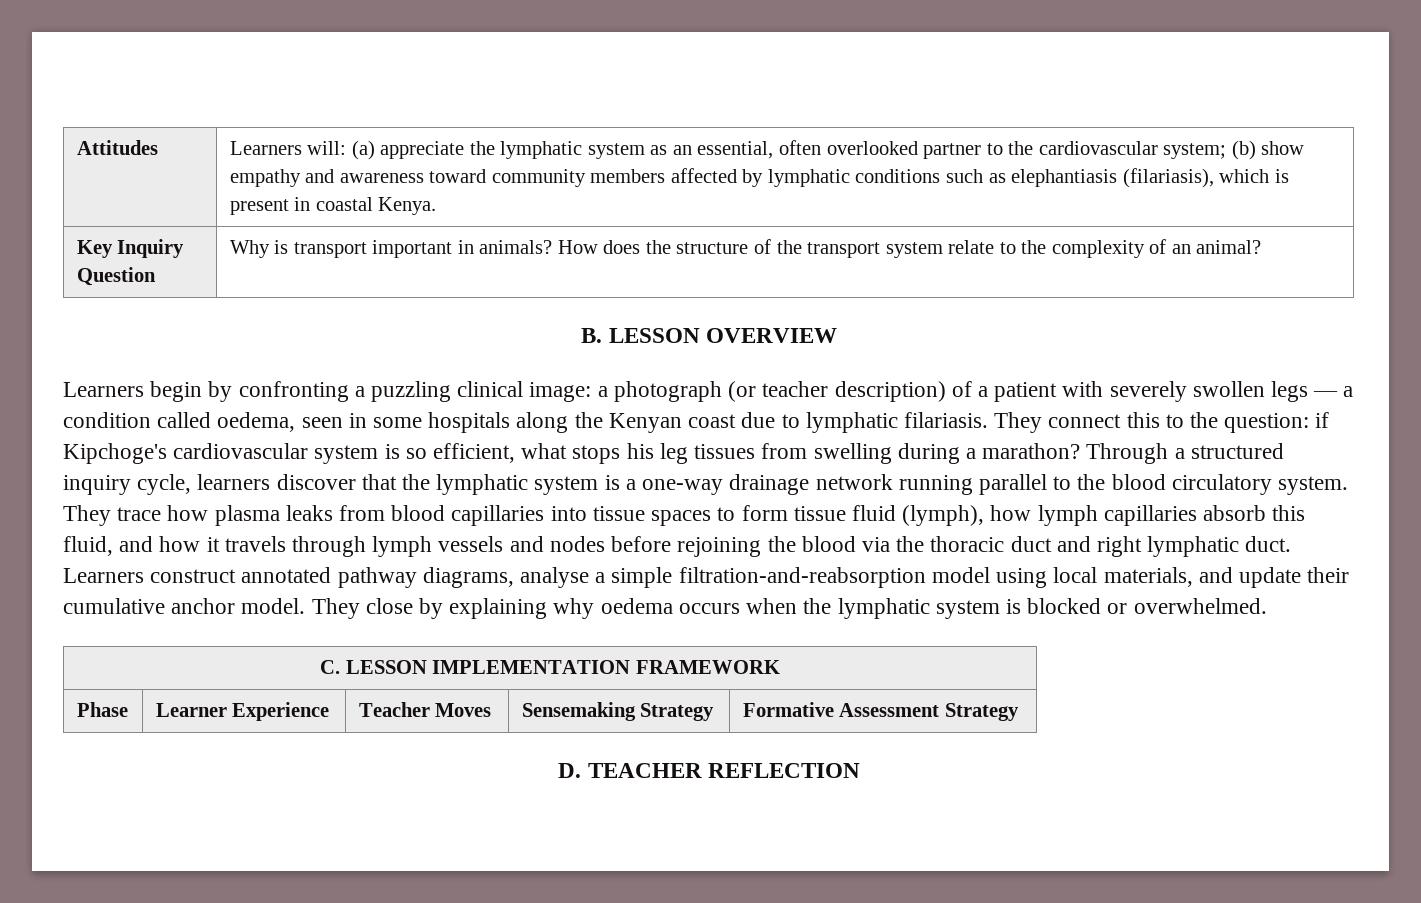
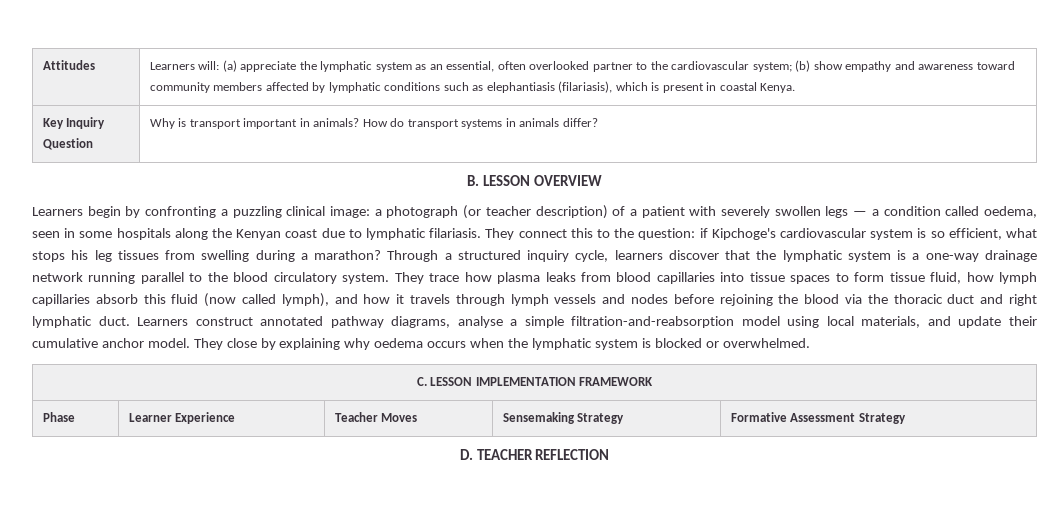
[603,239,1262,258] does the structure of the transport system relate to the complexity of an animal? -> [390,118,598,129] do transport systems in animals differ?
[851,505,985,526] fluid (lymph), -> [930,272,962,284] fluid,
[63,536,113,556] fluid, -> [171,293,329,307] fluid (now called lymph),

